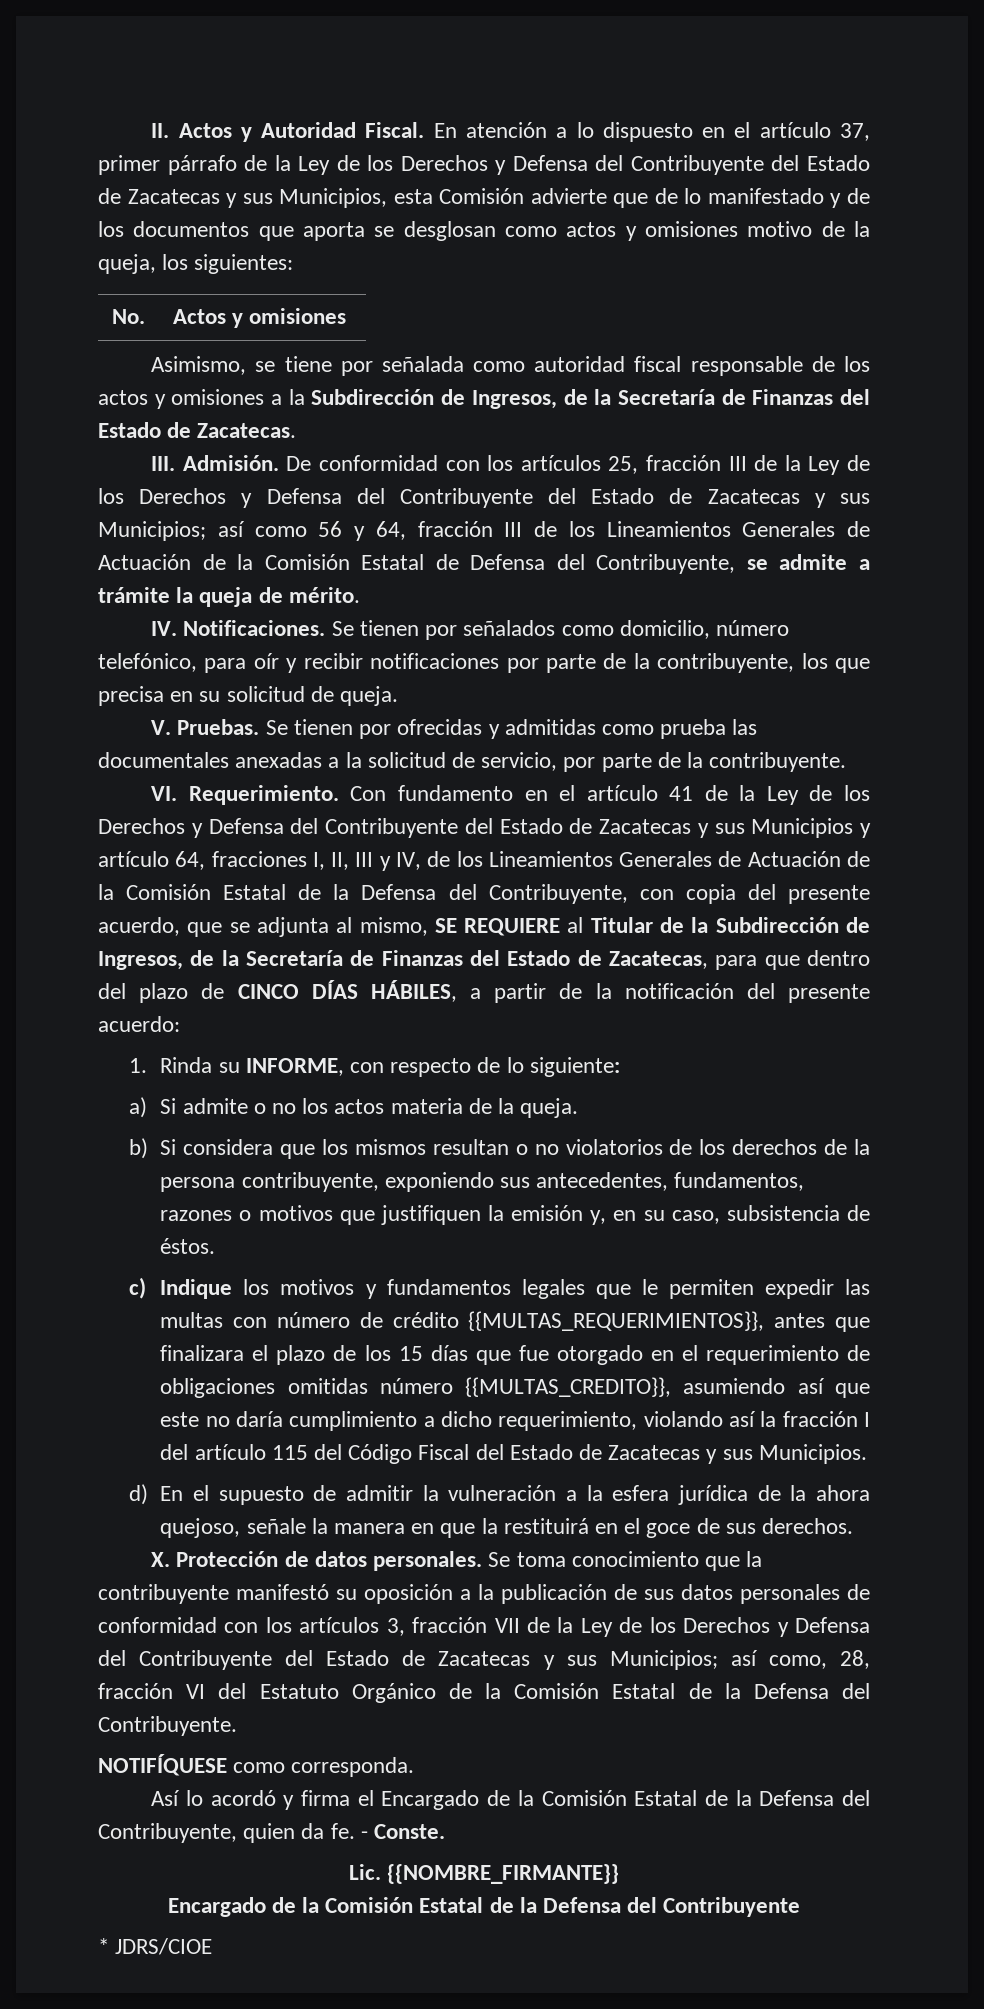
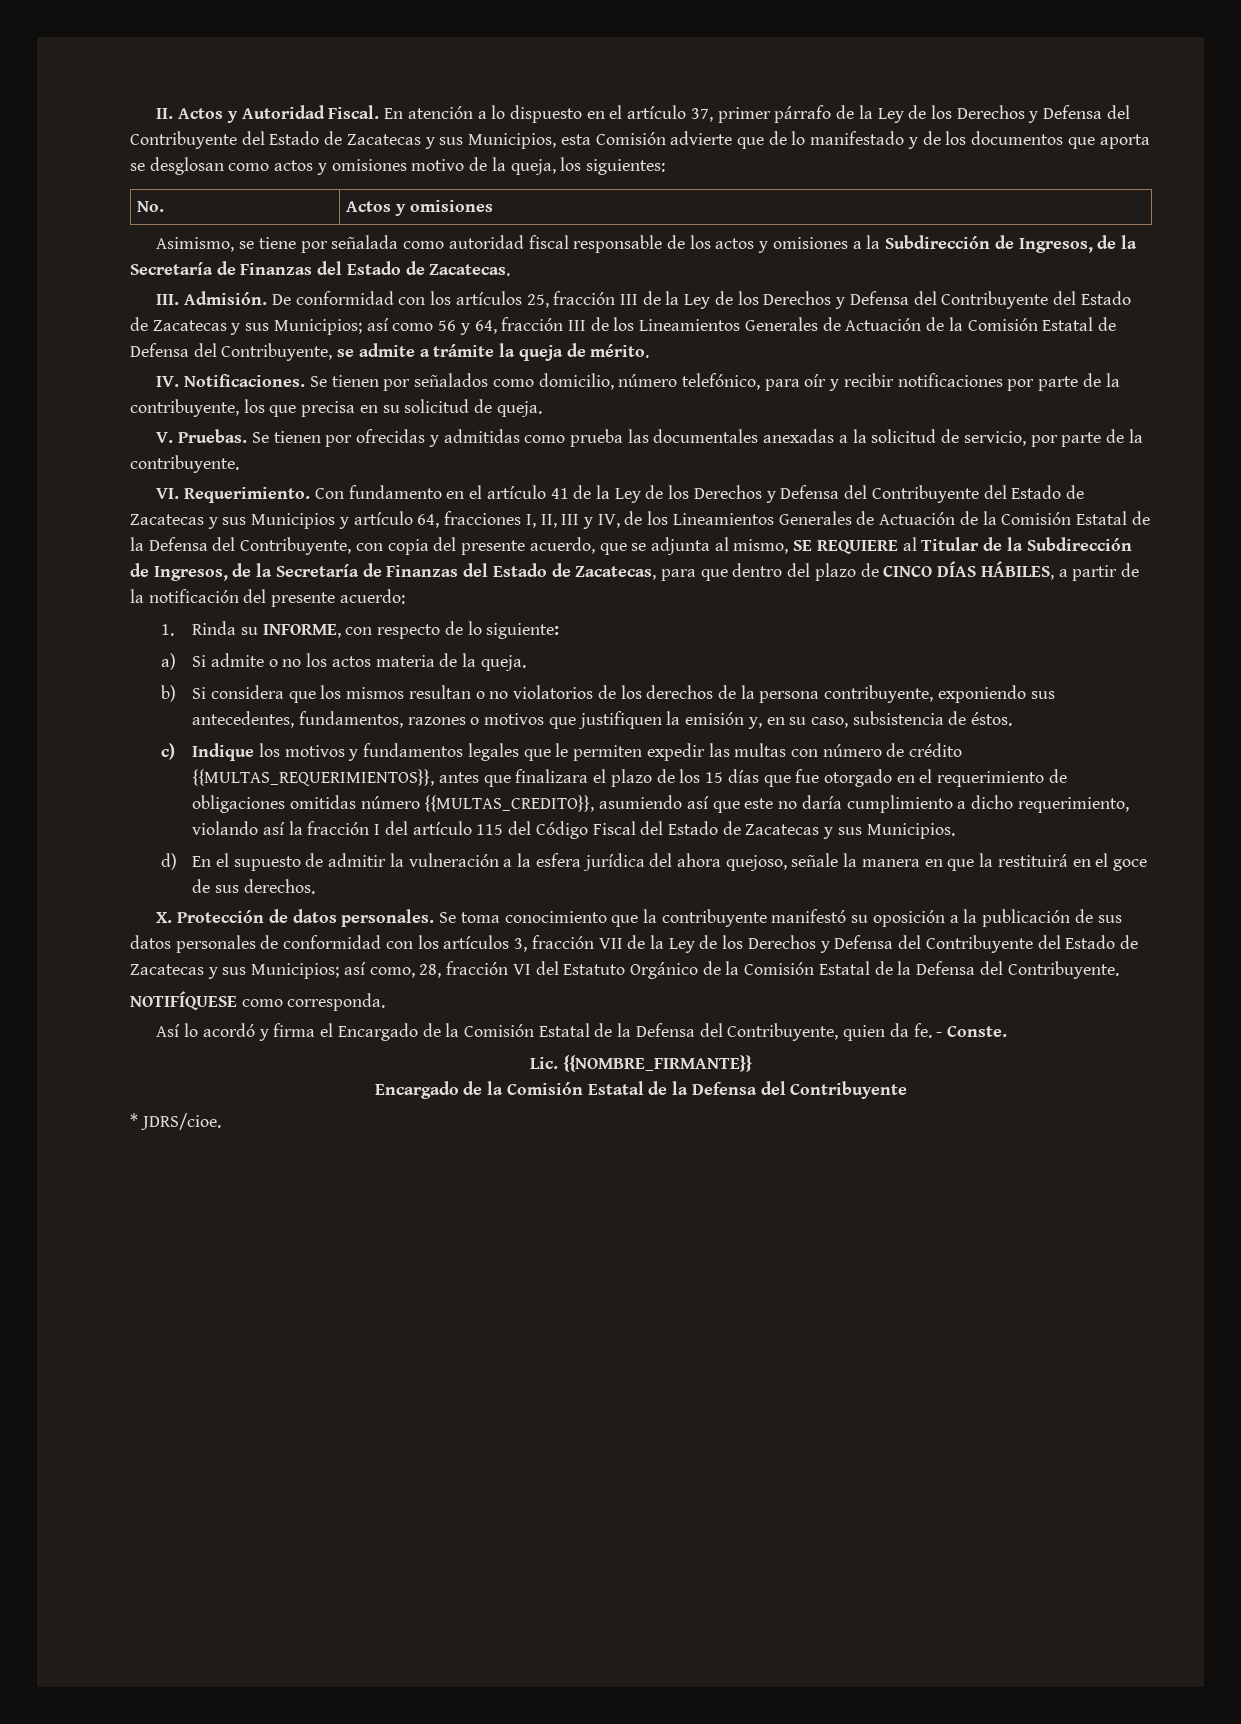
[757,1485,807,1501] de la -> [649,853,673,867] del
[115,1938,213,1955] JDRS/CIOE -> [140,1113,221,1130] JDRS/cioe.

